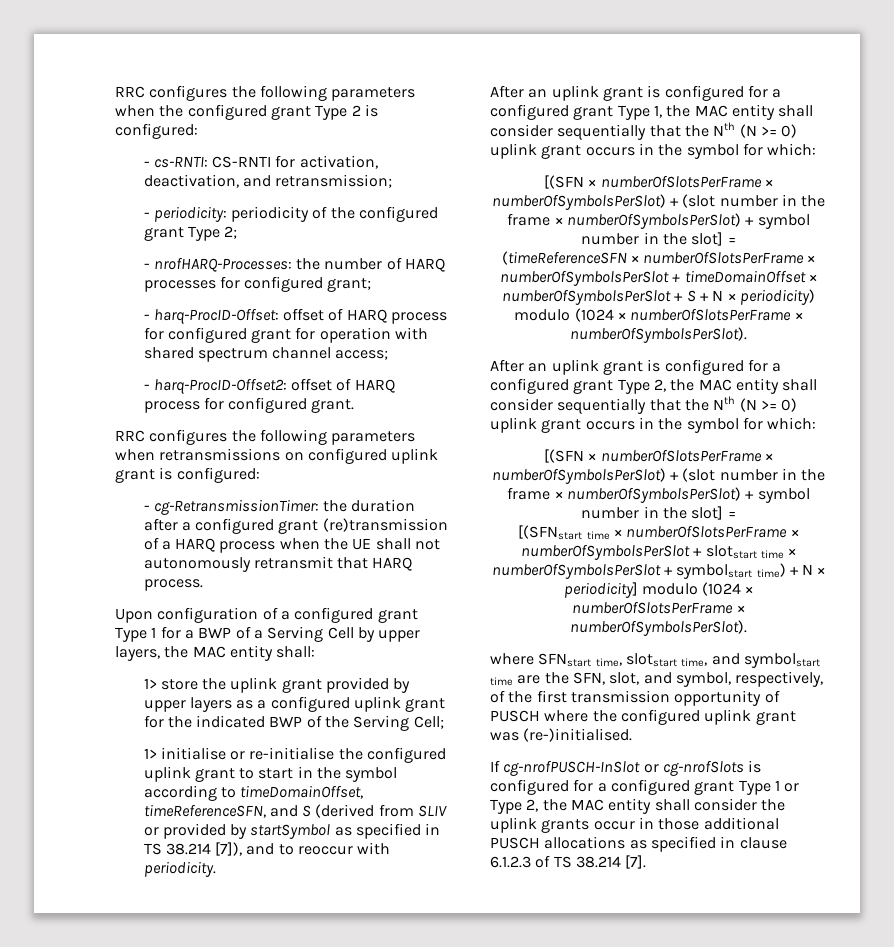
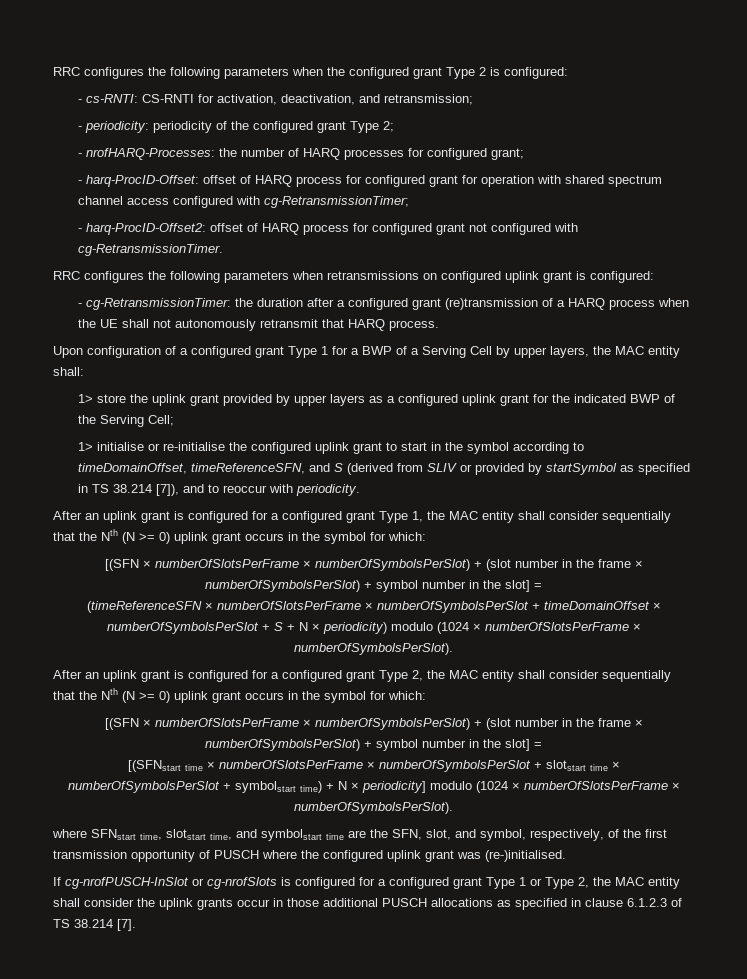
[335,350,389,360] access; -> [126,196,409,208] access configured with cg-RetransmissionTimer;
[311,399,355,413] grant. -> [435,223,578,235] [77,244,223,256] grant not configured with cg-RetransmissionTimer.

